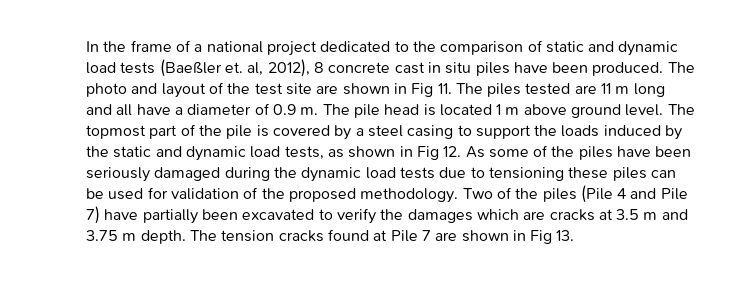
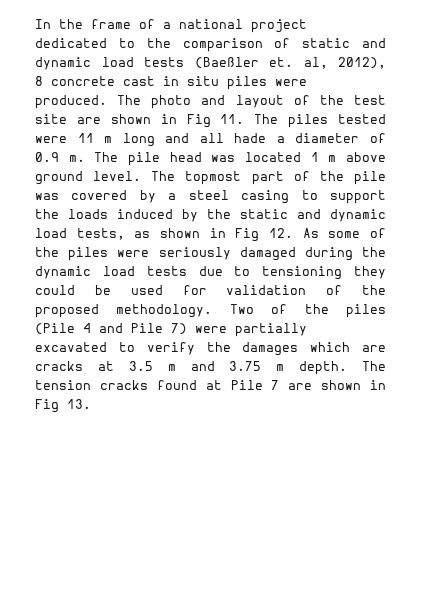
[513,62,589,73] have been -> [275,79,307,86] were
[574,85,597,94] are -> [35,136,67,143] were
[136,104,171,115] have -> [234,133,267,143] hade
[423,104,436,116] is -> [211,155,236,162] was
[256,125,269,137] is -> [35,193,59,200] was
[617,146,692,157] have been -> [117,250,150,257] were
[568,167,676,181] these piles can -> [354,266,386,279] [35,285,75,295] they could
[104,209,238,224] have partially been -> [195,323,307,337] were partially

